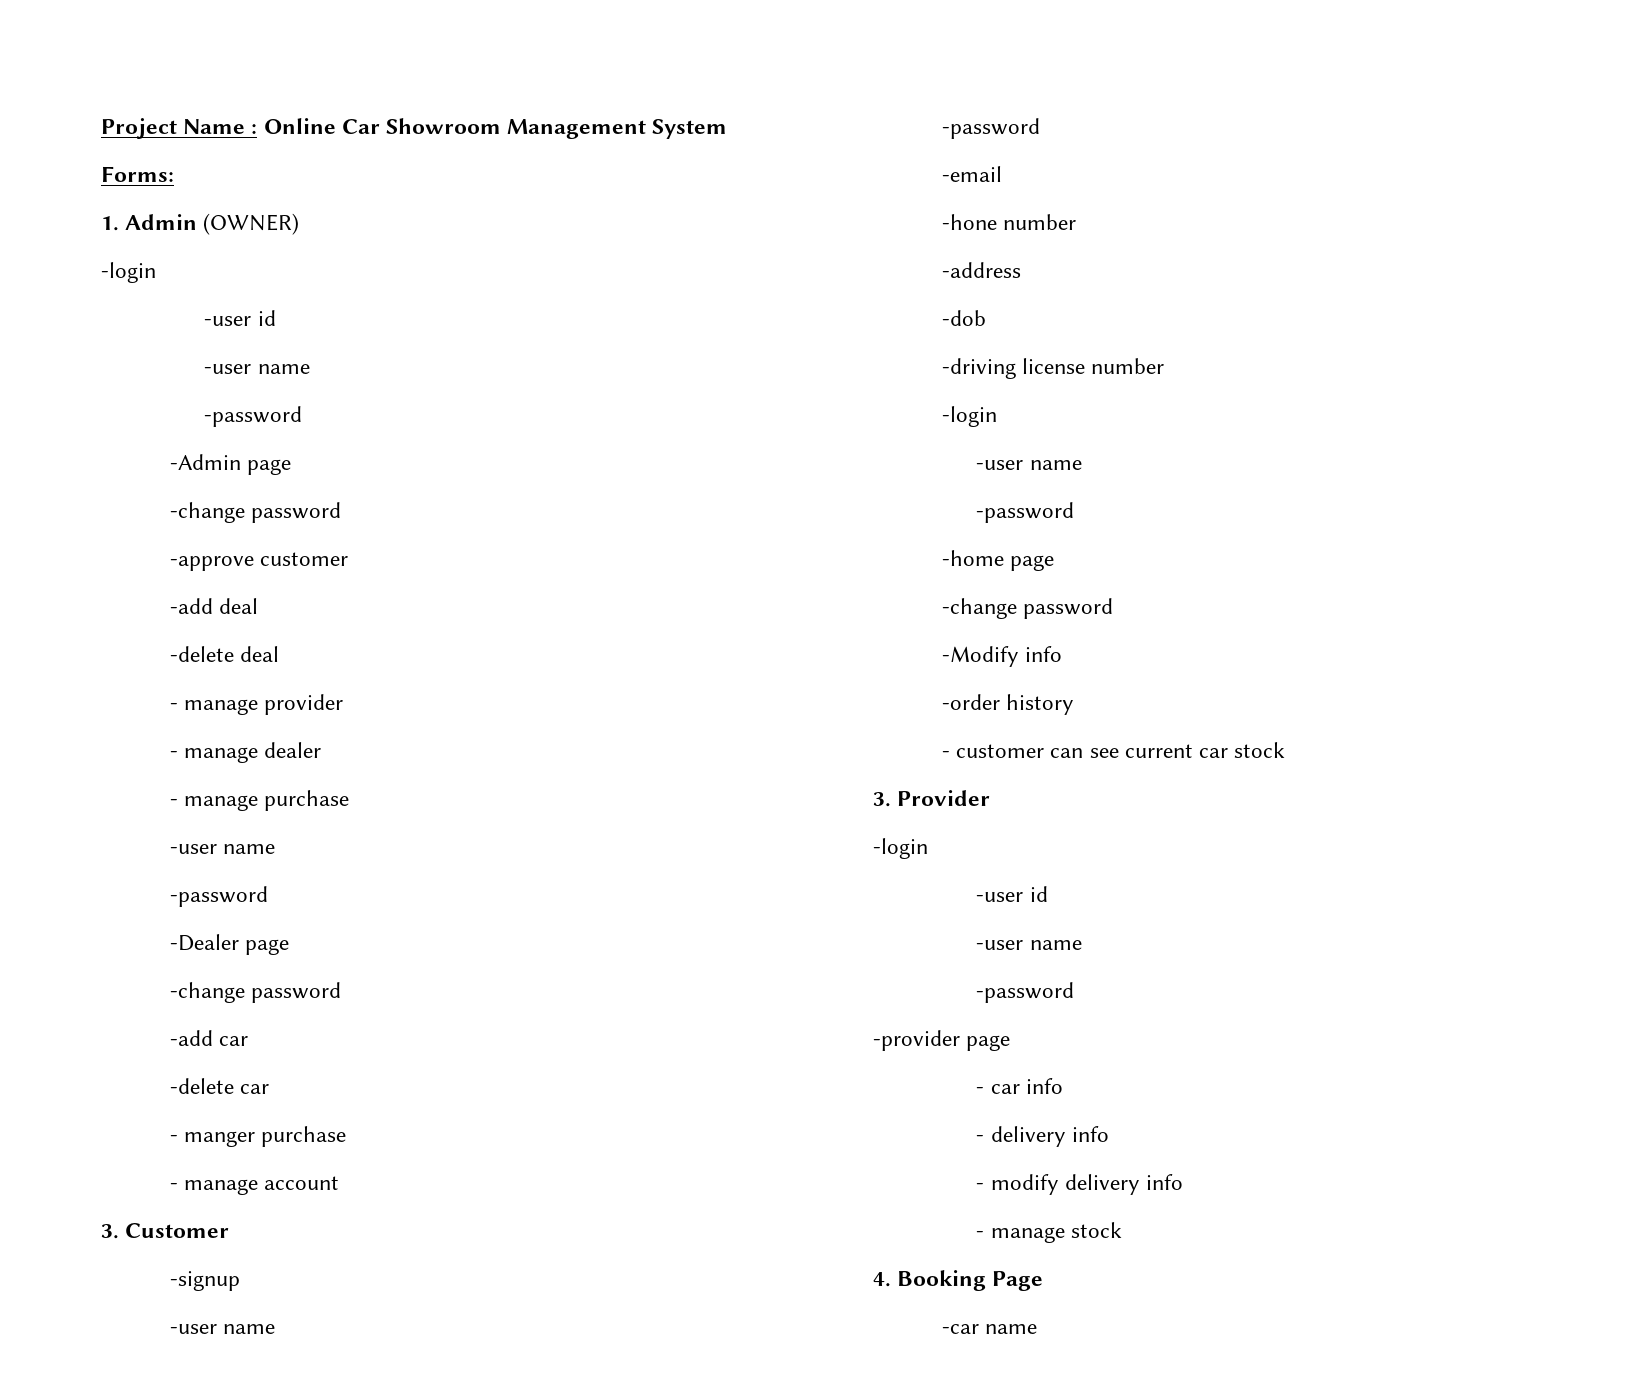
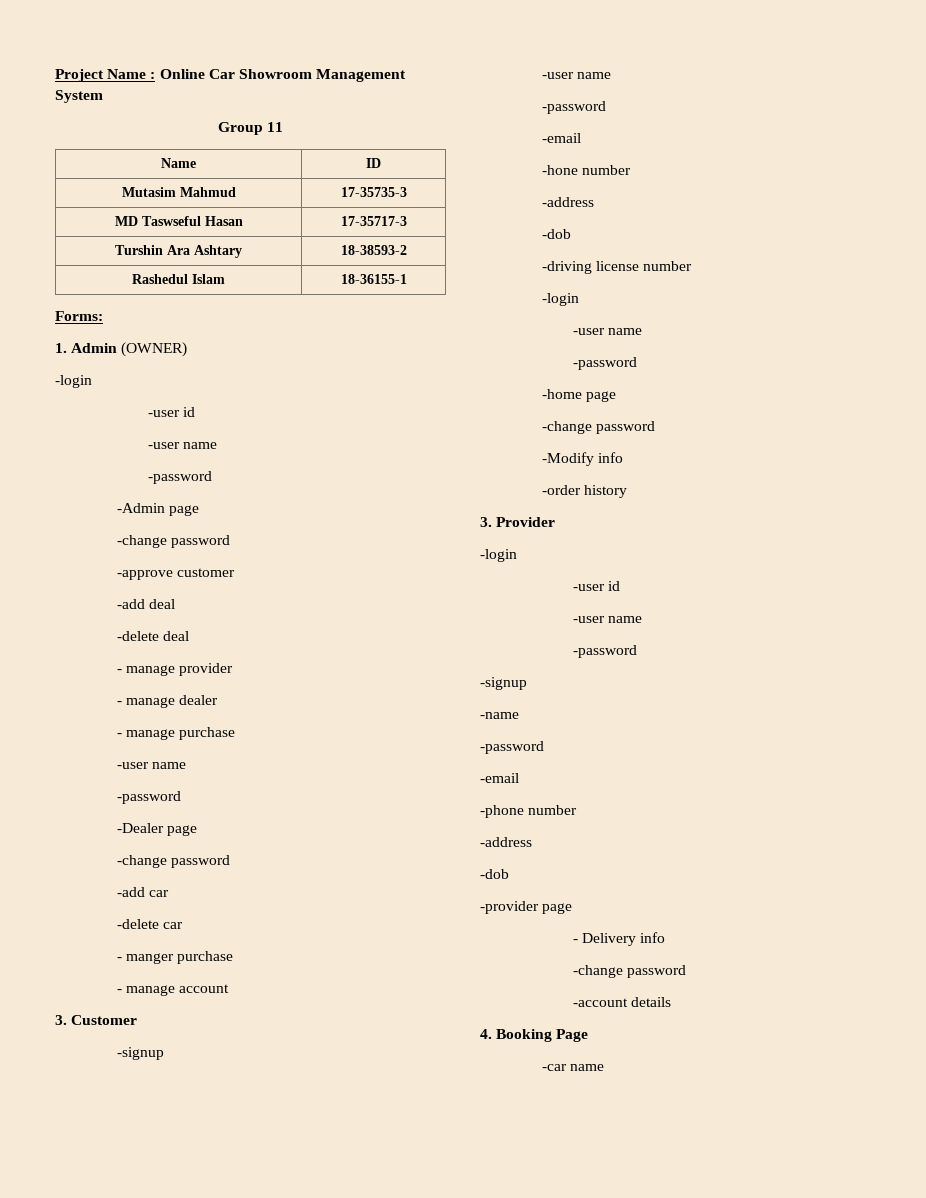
(728, 129) none -> [217,122,284,135] [161,158,196,168] [366,158,381,168] [121,187,236,197] [340,187,407,197] [114,216,243,226] [340,216,407,226] [115,245,242,258] [340,245,407,255] [132,274,225,284] [340,274,407,284] // Group 11 // Name | ID // Mutasim Mahmud | 17-35735-3 // MD Taswseful Hasan | 17-35717-3 // Turshin Ara Ashtary | 18-38593-2 // Rashedul Islam | 18-36155-1
[941,742,1286,758] // - customer can see current car stock -> (627, 491) none
(1075, 992) none -> [480,677,527,690] [480,712,519,719] [480,741,544,754] [480,773,519,783] [480,805,578,818] [480,837,532,847] [480,869,509,879] // -signup // -name // -password // -email // -phone number // -address // -dob
[990,1078,1063,1094] [976,1126,1109,1147] [976,1174,1184,1195] [976,1222,1122,1243] car info // - delivery info // - modify delivery info // - manage stock -> [581,932,665,946] [572,965,686,978] [572,997,671,1007] Delivery info // -change password // -account details

